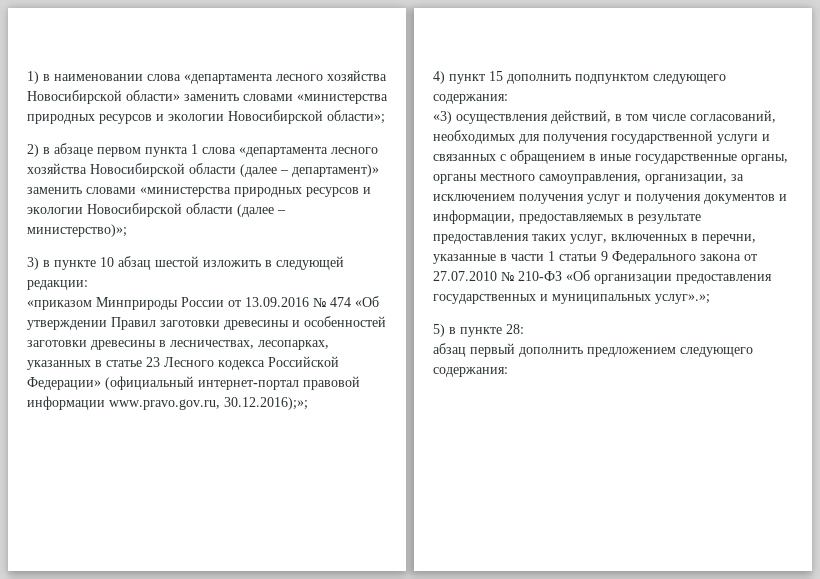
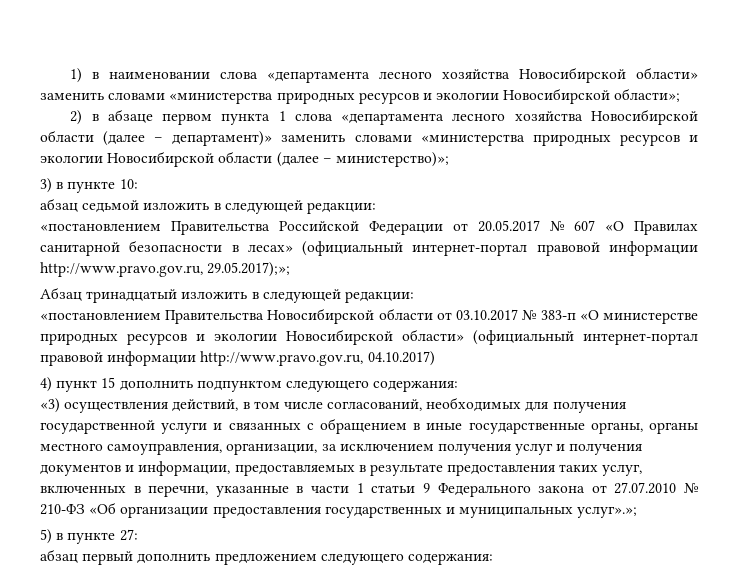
[100,256,344,270] [27,280,88,290] [27,296,379,310] [27,316,386,330] [27,340,329,350] [27,356,339,370] [27,376,360,390] [27,396,308,410] 10 абзац шестой изложить в следующей редакции: // «приказом Минприроды России от 13.09.2016 № 474 «Об утверждении Правил заготовки древесины и особенностей заготовки древесины в лесничествах, лесопарках, указанных в статье 23 Лесного кодекса Российской Федерации» (официальный интернет-портал правовой информации www.pravo.gov.ru, 30.12.2016);»; -> [119,179,138,189] [40,198,376,214] [40,220,698,235] [40,240,698,256] [40,262,291,277] [40,287,414,303] [40,308,698,324] [40,329,698,345] [40,351,435,366] 10: // абзац седьмой изложить в следующей редакции: // «постановлением Правительства Российской Федерации от 20.05.2017 № 607 «О Правилах санитарной безопасности в лесах» (официальный интернет-портал правовой информации http://www.pravo.gov.ru, 29.05.2017);»; // Абзац тринадцатый изложить в следующей редакции: // «постановлением Правительства Новосибирской области от 03.10.2017 № 383-п «О министерстве природных ресурсов и экологии Новосибирской области» (официальный интернет-портал правовой информации http://www.pravo.gov.ru, 04.10.2017)
[506,324,524,334] 28: -> [119,529,138,541] 27:

